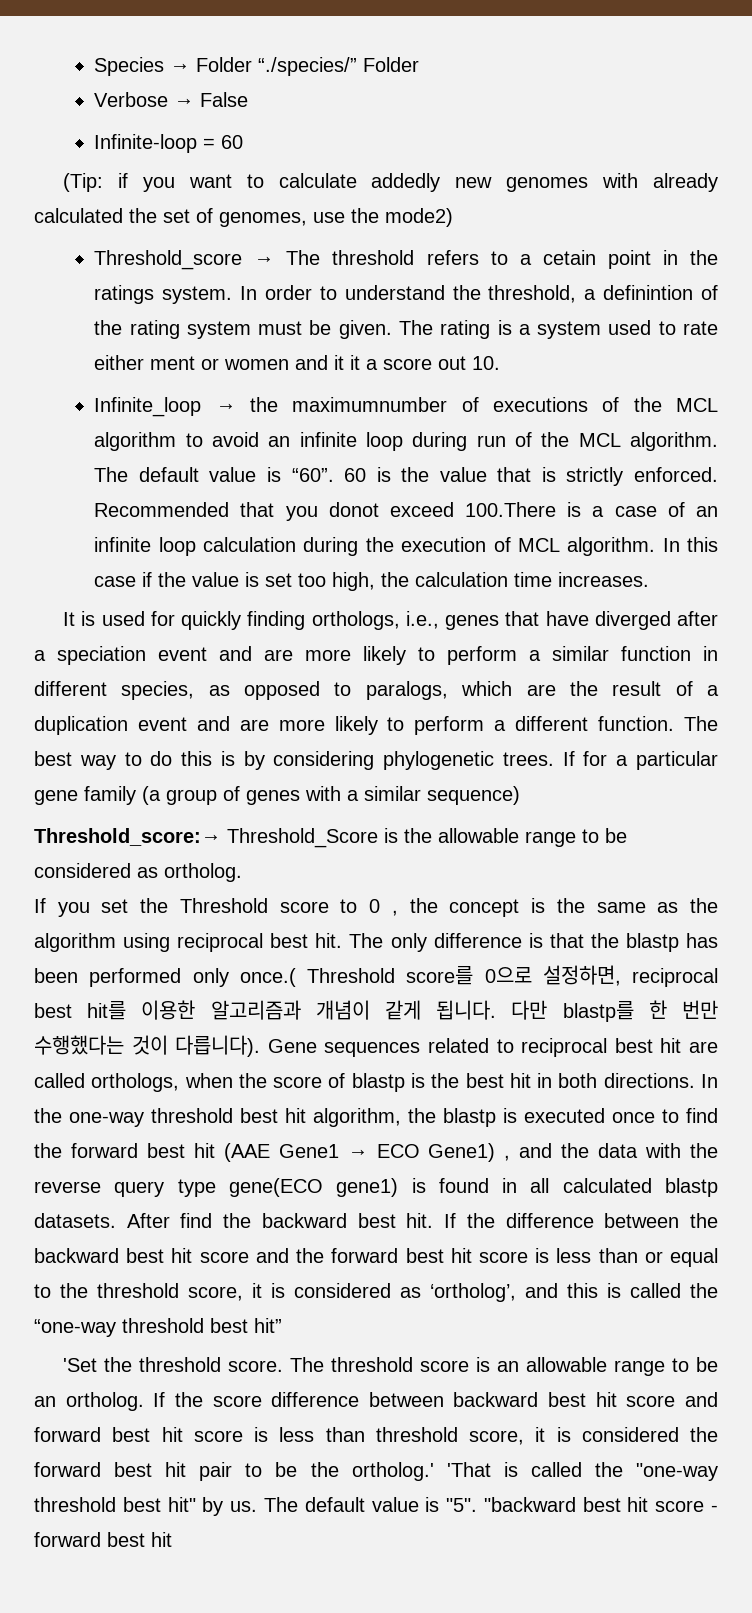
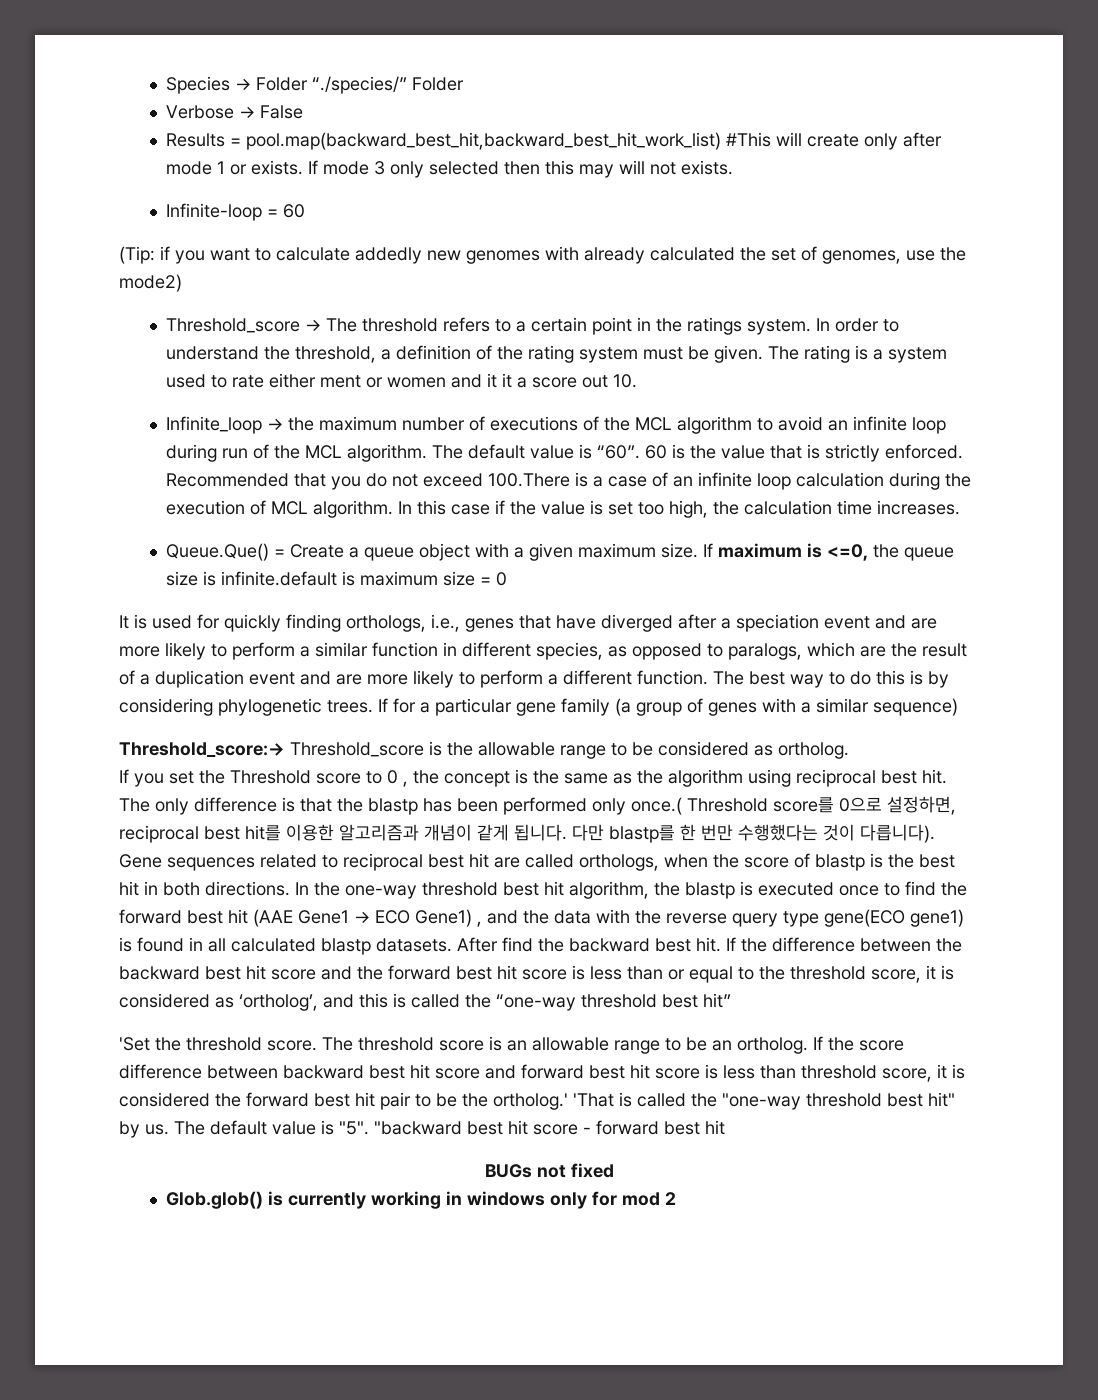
(249, 99) none -> [165,132,942,150] [165,160,733,178] // Results = pool.map(backward_best_hit,backward_best_hit_work_list) #This will create only after mode 1 or exists. If mode 3 only selected then this may will not exists.
[542,250,596,265] cetain -> [530,317,587,332] certain
[603,285,694,300] definintion -> [395,345,471,360] definition
[292,397,448,412] maximumnumber -> [318,416,465,431] maximum number
[328,502,379,517] donot -> [365,473,418,487] do not
(650, 579) none -> [165,543,954,561] [165,571,507,586] // Queue.Que() = Create a queue object with a given maximum size. If maximum is <=0, the queue size is infinite.default is maximum size = 0
[227,828,378,848] Threshold_Score -> [290,742,424,757] Threshold_score
(172, 1539) none -> [484,1163,614,1178] [165,1191,676,1209] // BUGs not fixed // Glob.glob() is currently working in windows only for mod 2

